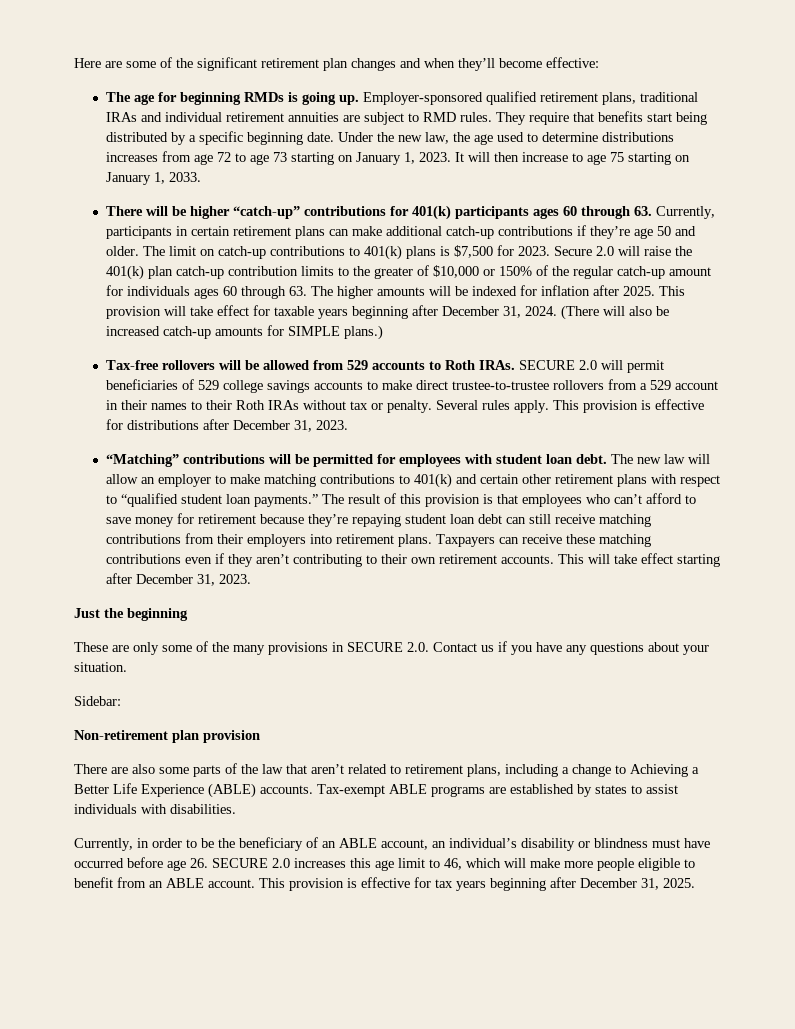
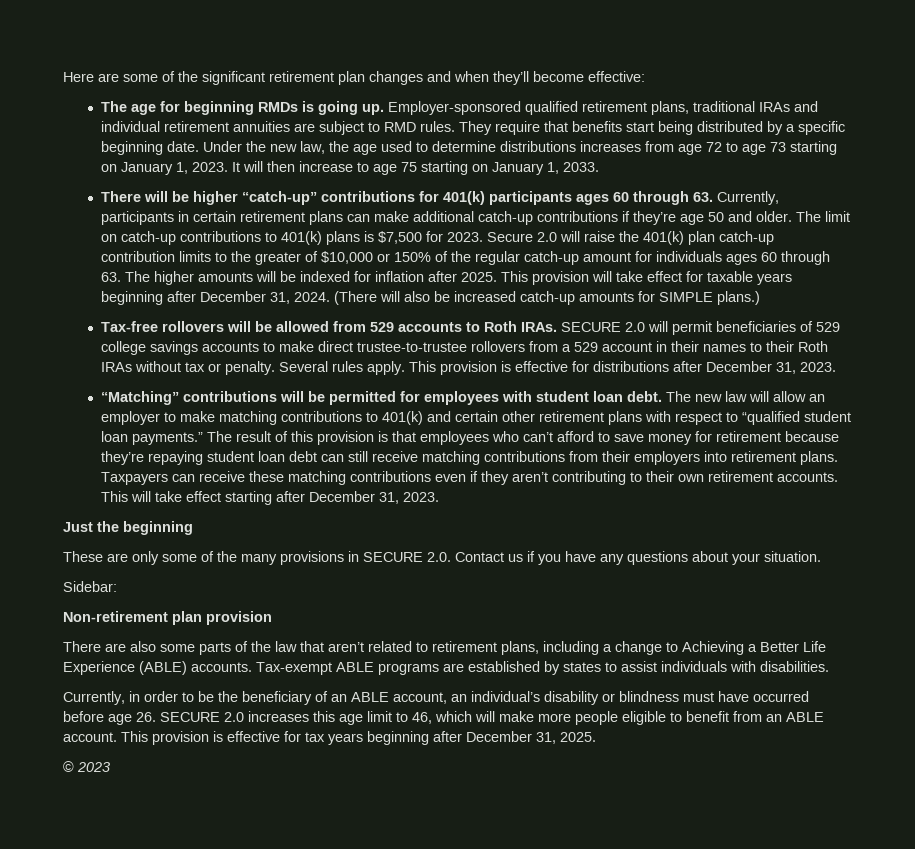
(695, 883) none -> [63,761,110,772] // © 2023

